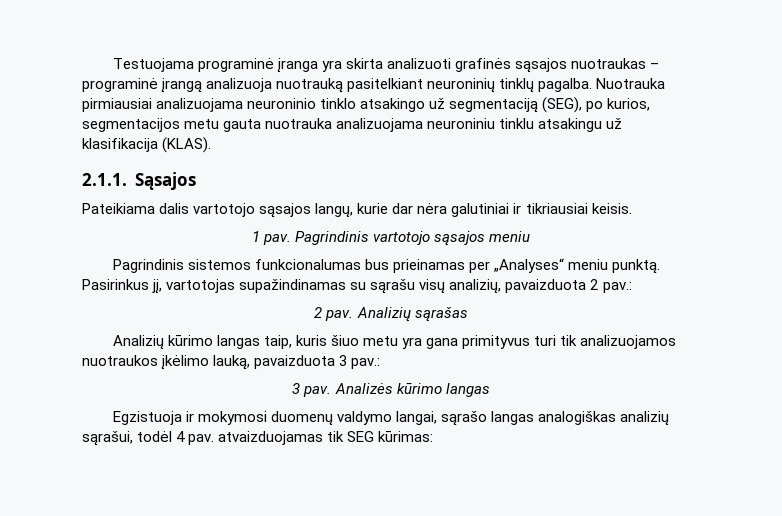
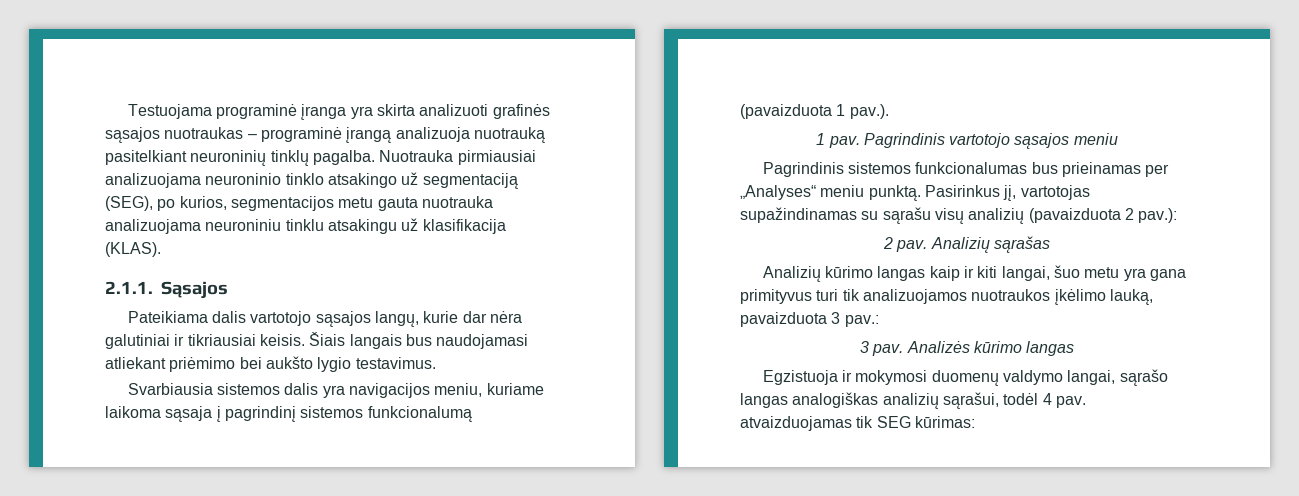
(632, 208) none -> [309,332,529,349] [105,356,436,372] [127,383,544,398] [105,406,472,422] [740,104,889,119] Šiais langais bus naudojamasi atliekant priėmimo bei aukšto lygio testavimus. // Svarbiausia sistemos dalis yra navigacijos meniu, kuriame laikoma sąsaja į pagrindinį sistemos funkcionalumą (pavaizduota 1 pav.).
[449,279,632,293] analizių, pavaizduota 2 pav.: -> [968,208,1178,224] analizių (pavaizduota 2 pav.):
[264,335,360,349] taip, kuris šiuo -> [929,265,1080,281] kaip ir kiti langai, šuo

